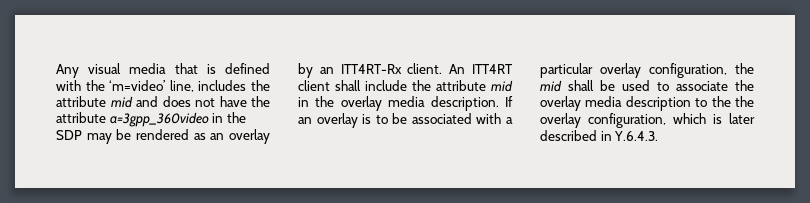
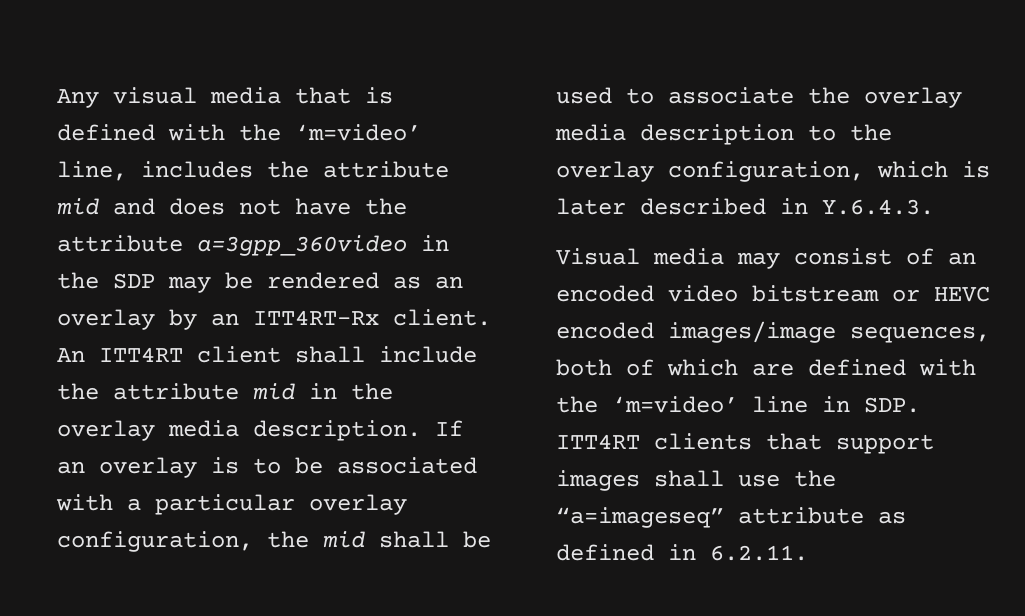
[735,96,754,107] the -> (892, 132) none
(659, 136) none -> [556,248,976,269] [556,285,990,302] [556,321,990,343] [556,359,976,376] [556,396,920,413] [556,433,934,454] [556,470,836,491] [556,507,906,528] [556,544,808,561] // Visual media may consist of an encoded video bitstream or HEVC encoded images/image sequences, both of which are defined with the ‘m=video’ line in SDP. ITT4RT clients that support images shall use the “a=imageseq” attribute as defined in 6.2.11.

